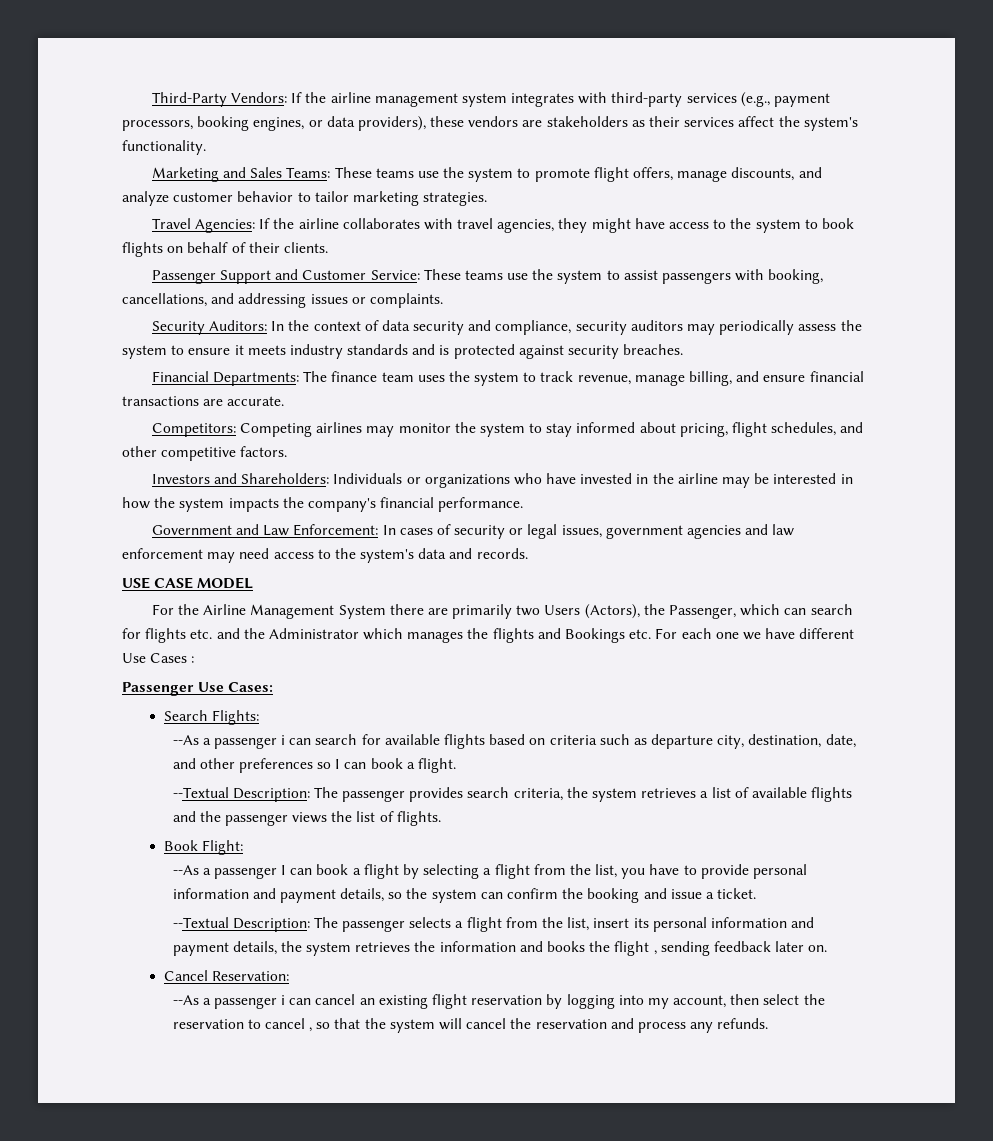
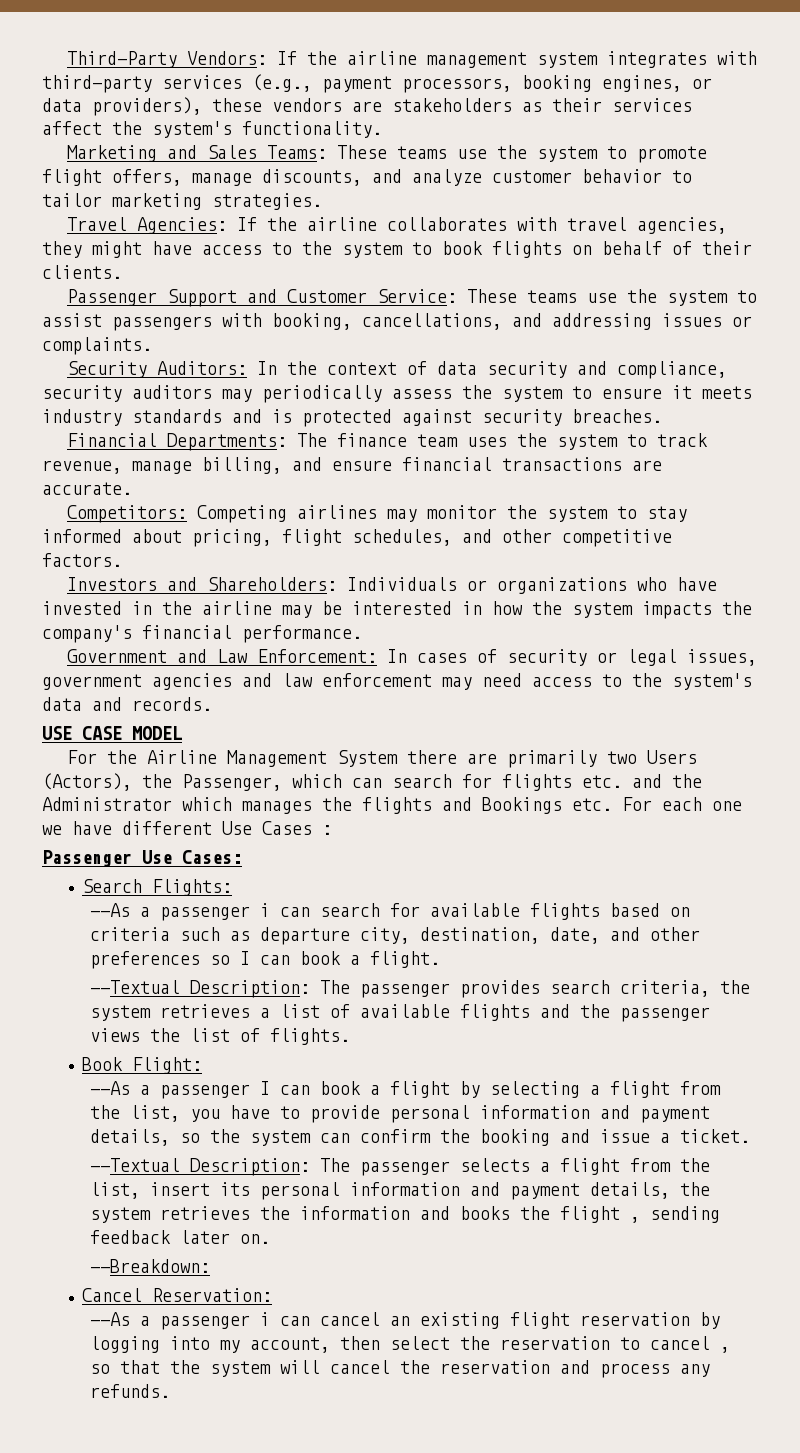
(828, 948) none -> [89,1259,210,1273] // --Breakdown:

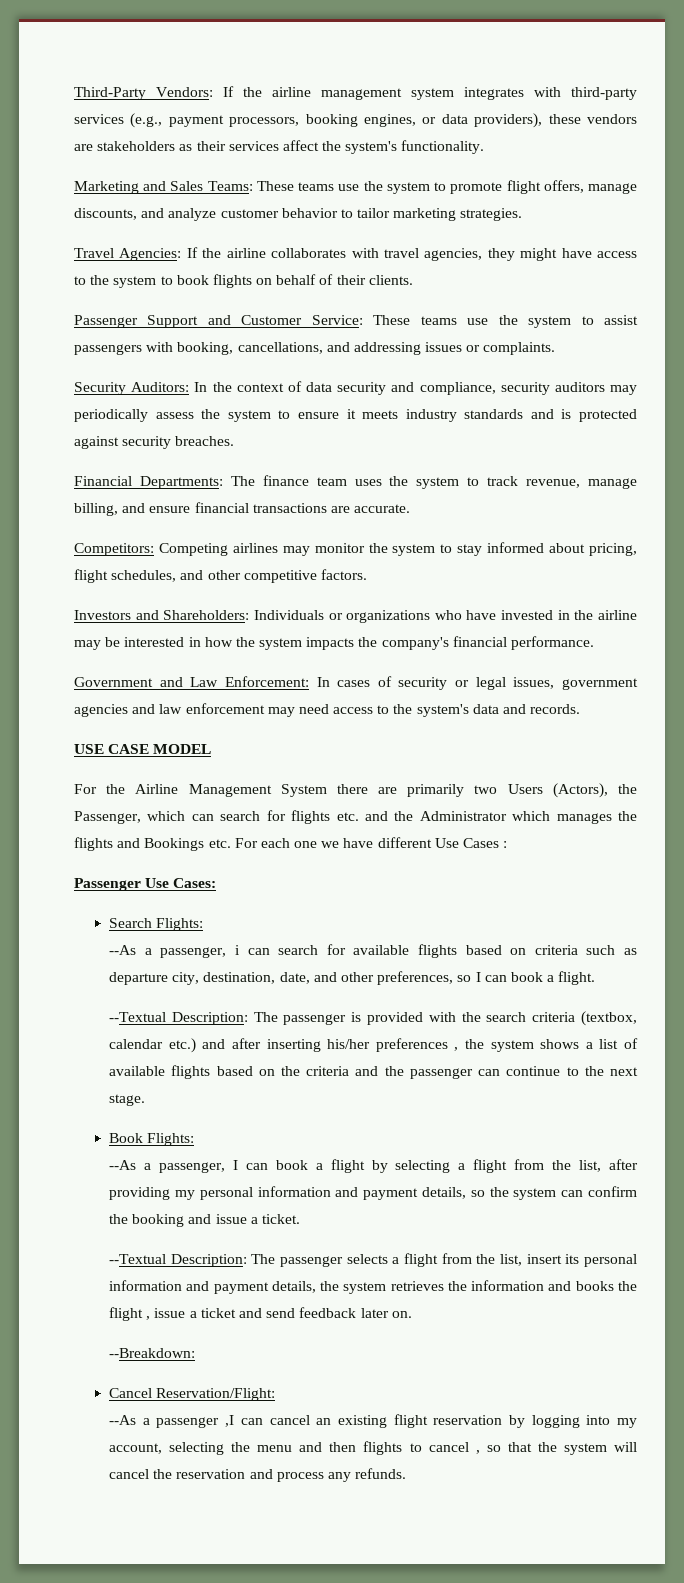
[159,906,250,921] passenger -> [160,947,227,958] passenger,
[89,951,200,969] preferences -> [377,971,454,985] preferences,
[459,980,750,998] [89,1004,250,1021] provides search criteria, the system retrieves -> [351,1011,638,1026] [109,1038,580,1053] is provided with the search criteria (textbox, calendar etc.) and after inserting his/her preferences , the system shows
[539,1004,710,1022] [89,1028,350,1045] and the passenger views the list of flights. -> [216,1066,638,1079] [109,1094,146,1106] based on the criteria and the passenger can continue to the next stage.
[132,1057,203,1074] [89,1081,250,1099] Flight: // --As a passenger -> [146,1133,194,1146] [109,1160,225,1173] Flights: // --As a passenger,
[189,1105,380,1123] you have to provide -> [609,1159,639,1170] [109,1187,195,1200] after providing my
[649,1206,720,1223] sending -> [154,1308,296,1318] issue a ticket and send
[152,1288,273,1302] [89,1312,270,1330] Reservation: // --As a passenger i -> [155,1388,275,1401] [109,1415,235,1428] Reservation/Flight: // --As a passenger ,I
[339,1336,610,1350] then select the reservation -> [169,1441,403,1455] selecting the menu and then flights

